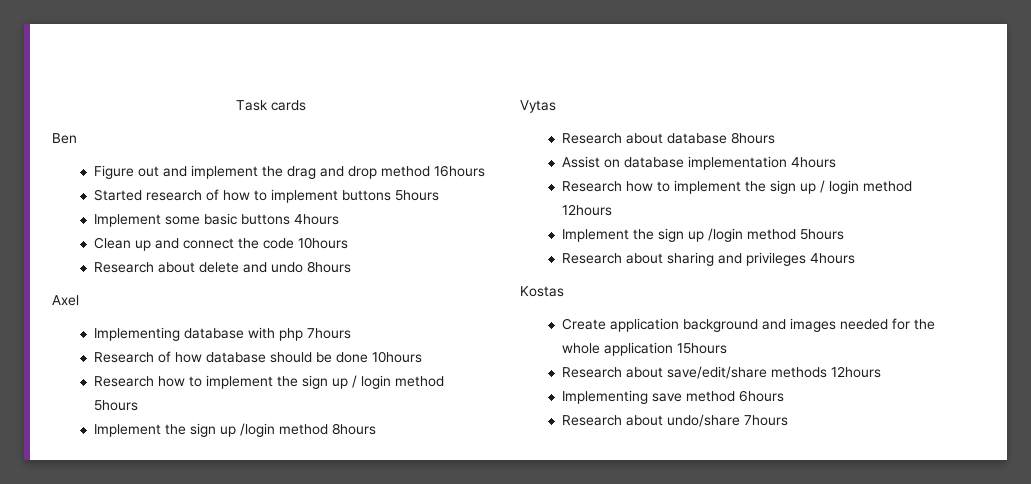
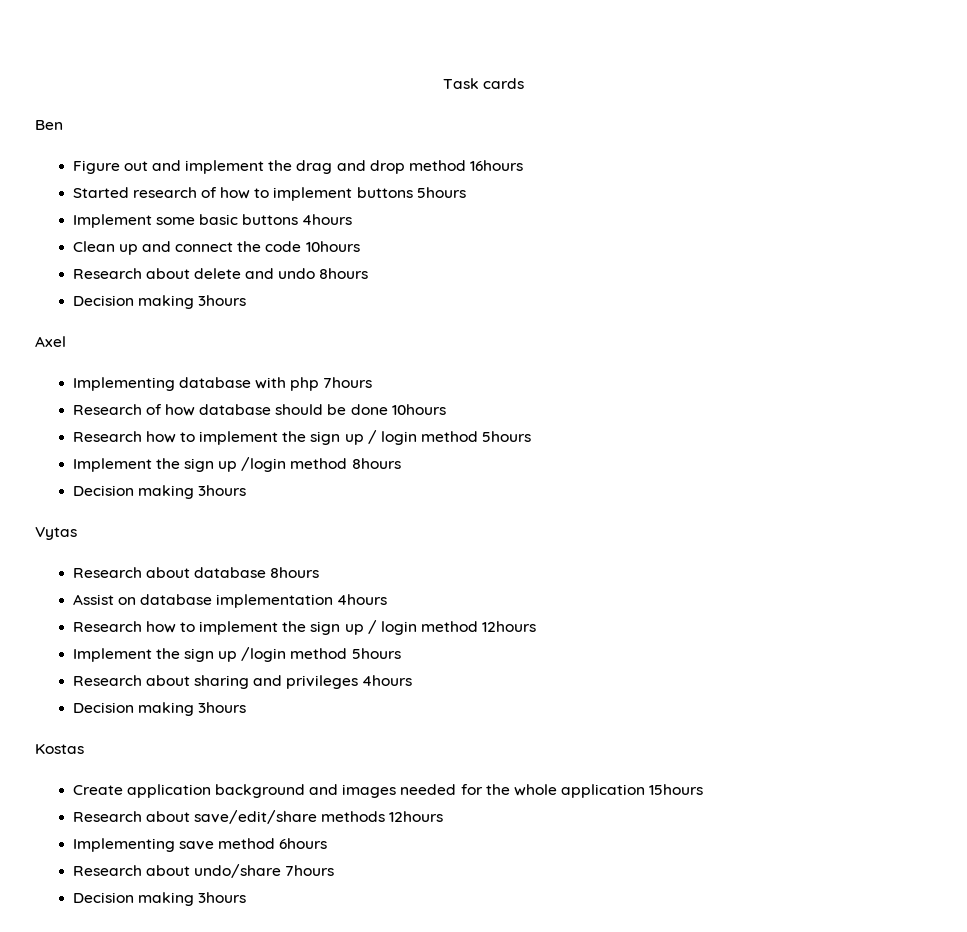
(351, 267) none -> [72,295,246,309] // Decision making 3hours
(376, 429) none -> [72,485,246,499] // Decision making 3hours
(855, 258) none -> [72,702,246,716] // Decision making 3hours
(788, 420) none -> [72,892,246,906] // Decision making 3hours

